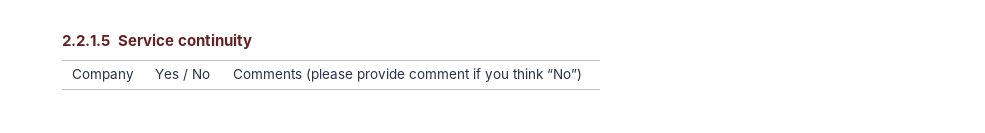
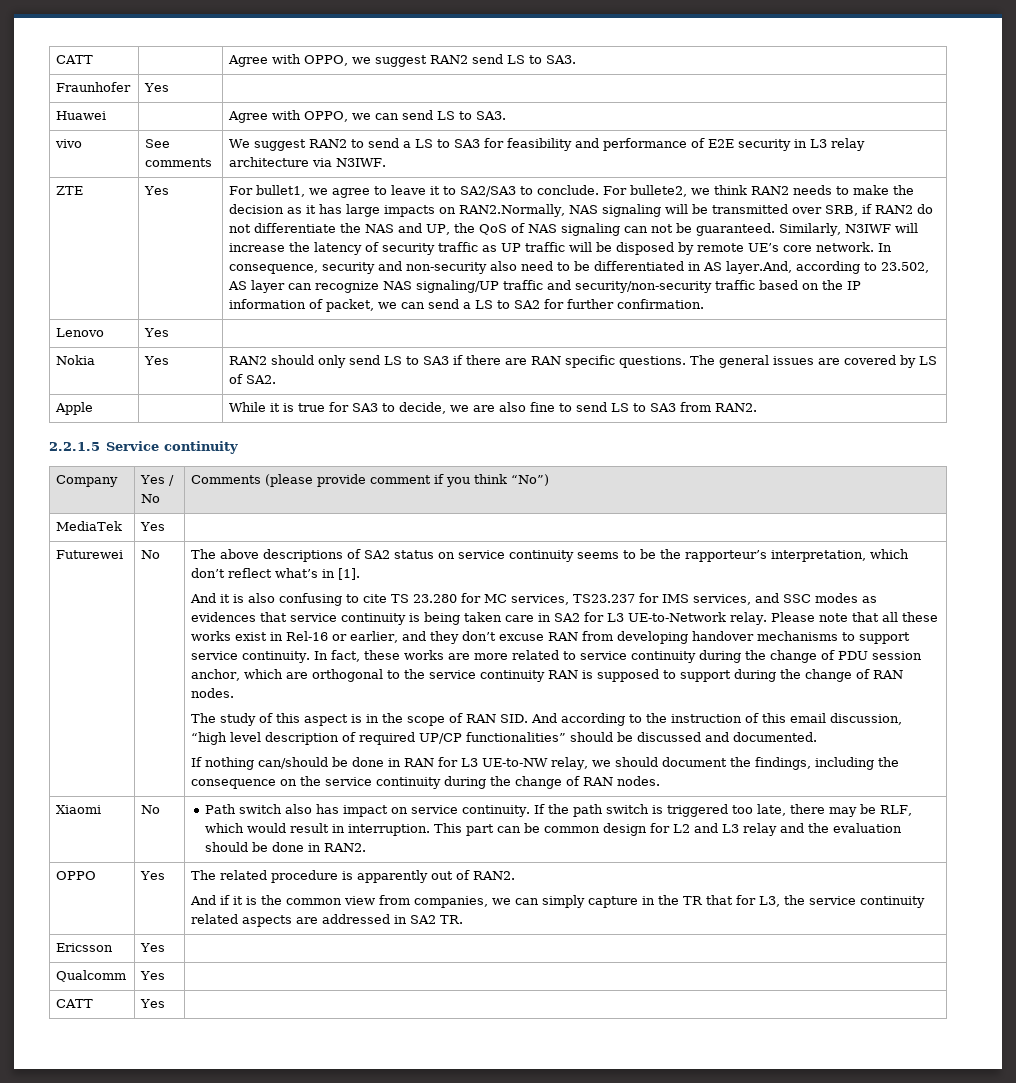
(62, 40) none -> [56,55,94,64] [228,54,577,67] [56,82,132,92] [144,83,170,92] [56,111,107,120] [228,110,507,123] [55,139,83,148] [145,139,171,148] [145,158,213,167] [229,138,865,151] [229,157,387,167] [56,186,84,195] [144,186,170,195] [229,185,915,198] [229,204,933,217] [229,223,918,236] [229,242,893,255] [229,261,929,274] [228,280,862,293] [229,299,705,312] [56,328,105,337] [144,328,170,337] [56,355,96,365] [144,356,170,365] [229,355,938,368] [229,374,277,384] [55,402,94,415] [229,402,758,414] CATT | | Agree with OPPO, we suggest RAN2 send LS to SA3. // Fraunhofer | Yes | // Huawei | | Agree with OPPO, we can send LS to SA3. // vivo | See comments | We suggest RAN2 to send a LS to SA3 for feasibility and performance of E2E security in L3 relay architecture via N3IWF. // ZTE | Yes | For bullet1, we agree to leave it to SA2/SA3 to conclude. For bullete2, we think RAN2 needs to make the decision as it has large impacts on RAN2.Normally, NAS signaling will be transmitted over SRB, if RAN2 do not differentiate the NAS and UP, the QoS of NAS signaling can not be guaranteed. Similarly, N3IWF will increase the latency of security traffic as UP traffic will be disposed by remote UE’s core network. In consequence, security and non-security also need to be differentiated in AS layer.And, according to 23.502, AS layer can recognize NAS signaling/UP traffic and security/non-security traffic based on the IP information of packet, we can send a LS to SA2 for further confirmation. // Lenovo | Yes | // Nokia | Yes | RAN2 should only send LS to SA3 if there are RAN specific questions. The general issues are covered by LS of SA2. // Apple | | While it is true for SA3 to decide, we are also fine to send LS to SA3 from RAN2. //
(583, 74) none -> [56,521,123,531] [140,522,166,531] [56,550,124,559] [141,550,161,559] [191,549,910,562] [191,568,361,580] [190,593,878,606] [191,612,938,625] [191,631,910,644] [191,650,922,663] [191,669,903,682] [191,688,235,698] [191,713,903,726] [191,732,818,745] [191,757,899,770] [191,776,661,789] [56,805,102,814] [141,805,161,814] [204,804,912,817] [204,823,902,836] [204,842,366,852] [56,871,97,880] [140,871,166,880] [191,870,516,883] [190,895,926,908] [191,914,464,927] [56,943,114,952] [140,943,166,952] [56,970,127,982] [140,971,166,980] [56,999,94,1008] [140,999,166,1008] // MediaTek | Yes | // Futurewei | No | The above descriptions of SA2 status on service continuity seems to be the rapporteur’s interpretation, which don’t reflect what’s in [1]. // And it is also confusing to cite TS 23.280 for MC services, TS23.237 for IMS services, and SSC modes as evidences that service continuity is being taken care in SA2 for L3 UE-to-Network relay. Please note that all these works exist in Rel-16 or earlier, and they don’t excuse RAN from developing handover mechanisms to support service continuity. In fact, these works are more related to service continuity during the change of PDU session anchor, which are orthogonal to the service continuity RAN is supposed to support during the change of RAN nodes. // The study of this aspect is in the scope of RAN SID. And according to the instruction of this email discussion, “high level description of required UP/CP functionalities” should be discussed and documented. // If nothing can/should be done in RAN for L3 UE-to-NW relay, we should document the findings, including the consequence on the service continuity during the change of RAN nodes. // Xiaomi | No | Path switch also has impact on service continuity. If the path switch is triggered too late, there may be RLF, which would result in interruption. This part can be common design for L2 and L3 relay and the evaluation should be done in RAN2. // OPPO | Yes | The related procedure is apparently out of RAN2. // And if it is the common view from companies, we can simply capture in the TR that for L3, the service continuity related aspects are addressed in SA2 TR. // Ericsson | Yes | // Qualcomm | Yes | // CATT | Yes |

